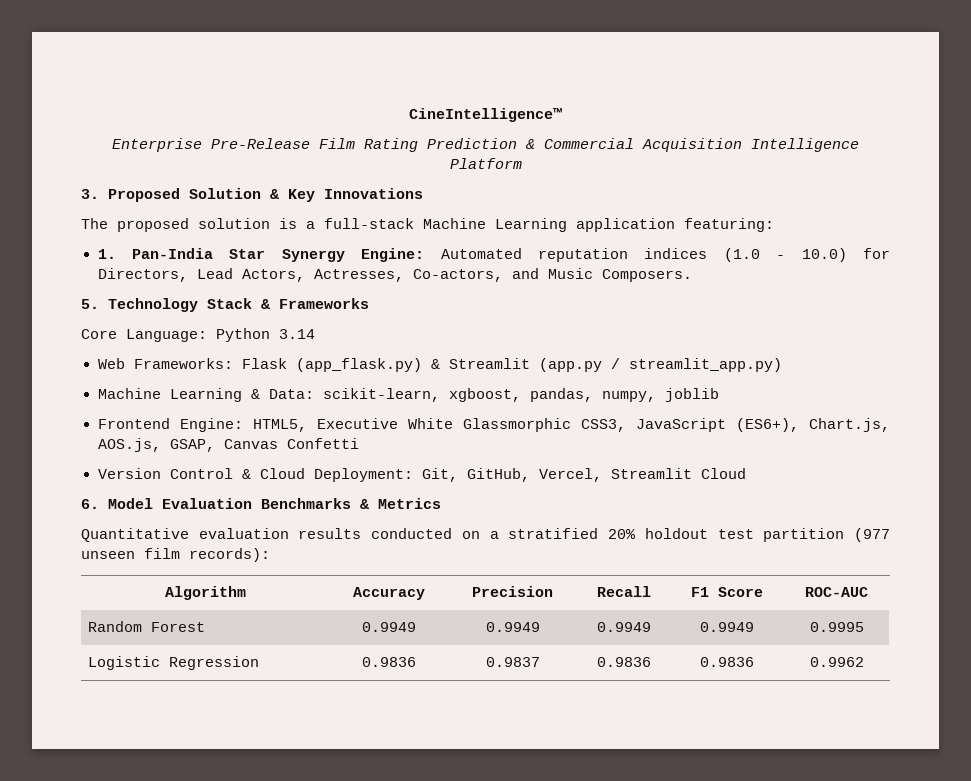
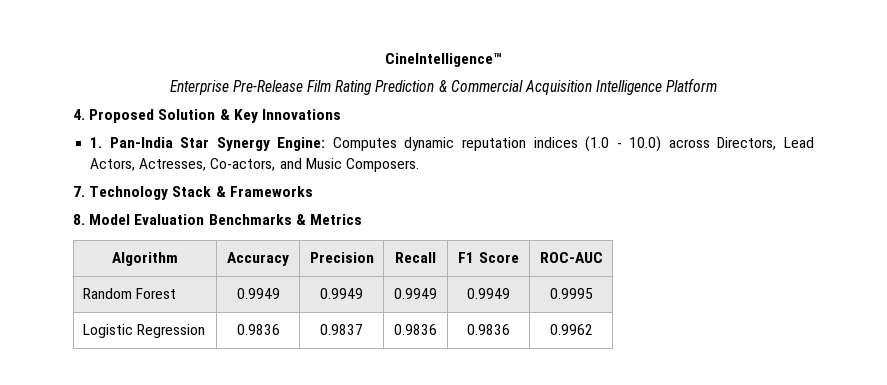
[81,189,99,199] 3. -> [73,109,85,120] 4.
[81,218,774,232] // The proposed solution is a full-stack Machine Learning application featuring: -> (341, 114) none
[440,248,522,259] Automated -> [332,137,455,151] Computes dynamic
[862,248,890,259] for -> [668,139,710,148] across
[81,299,99,309] 5. -> [73,186,85,197] 7.
[81,328,315,342] [97,358,782,372] [97,388,719,402] [97,418,890,432] [97,438,359,452] [97,468,746,482] [81,499,99,509] Core Language: Python 3.14 // Web Frameworks: Flask (app_flask.py) & Streamlit (app.py / streamlit_app.py) // Machine Learning & Data: scikit-learn, xgboost, pandas, numpy, joblib // Frontend Engine: HTML5, Executive White Glassmorphic CSS3, JavaScript (ES6+), Chart.js, AOS.js, GSAP, Canvas Confetti // Version Control & Cloud Deployment: Git, GitHub, Vercel, Streamlit Cloud // 6. -> [73,214,85,225] 8.
[81,528,891,542] [81,548,270,562] // Quantitative evaluation results conducted on a stratified 20% holdout test partition (977 unseen film records): -> (362, 219) none

